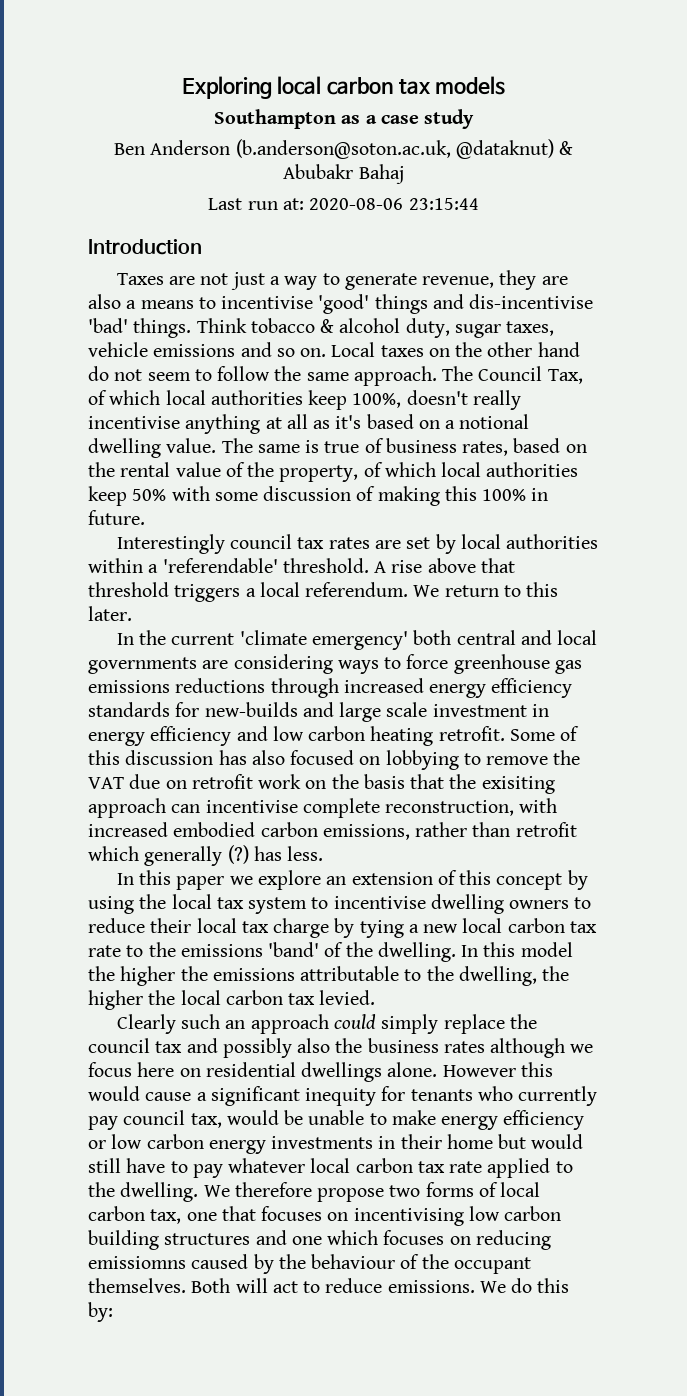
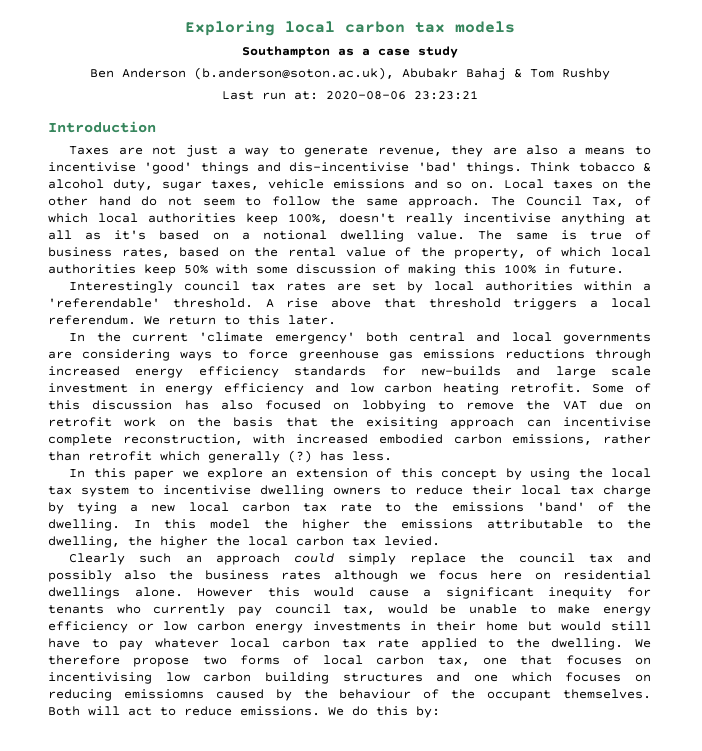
[235,139,574,159] (b.anderson@soton.ac.uk, @dataknut) & -> [193,67,394,80] (b.anderson@soton.ac.uk),
(404, 174) none -> [513,68,610,80] & Tom Rushby
[408,198,479,210] 23:15:44 -> [413,90,478,100] 23:23:21

